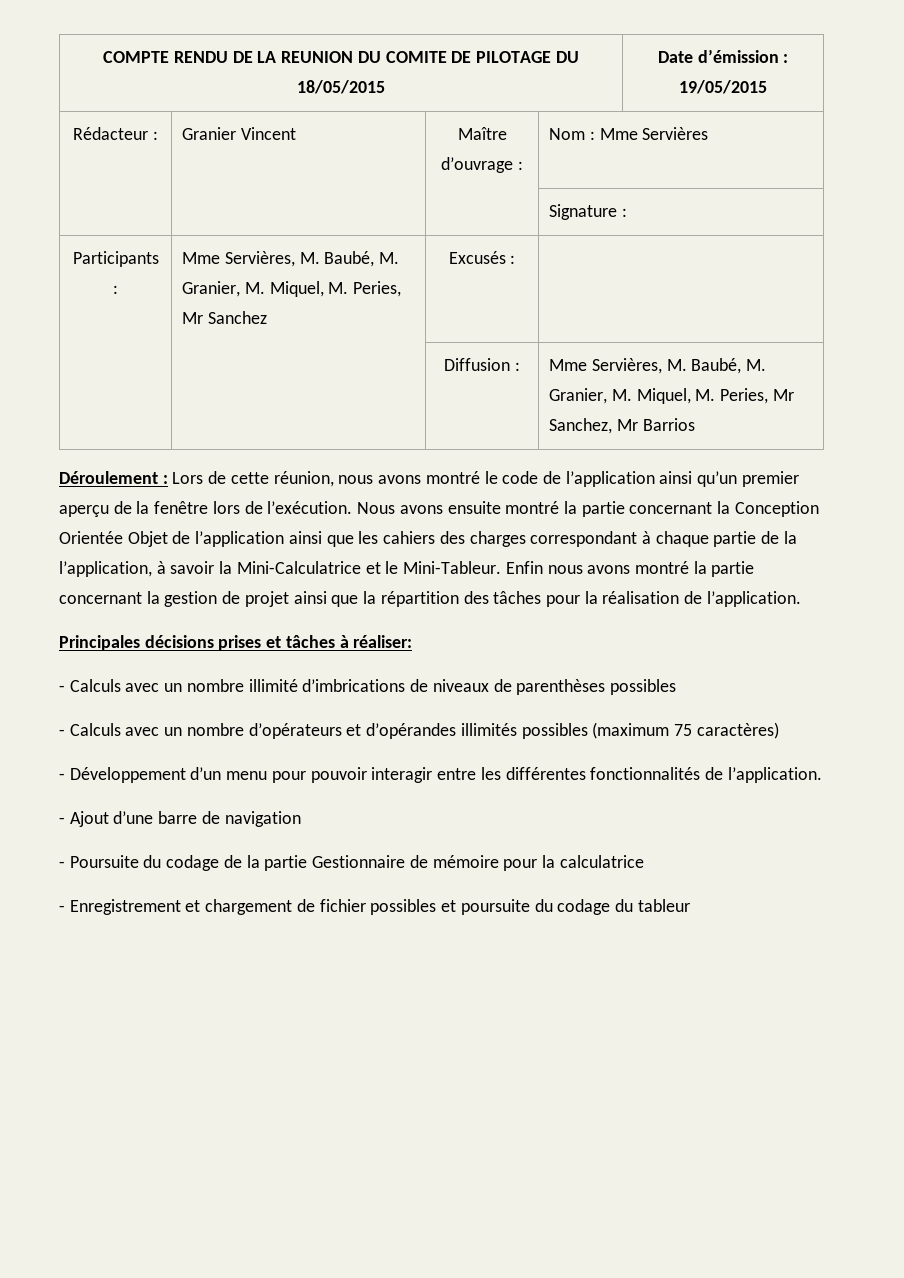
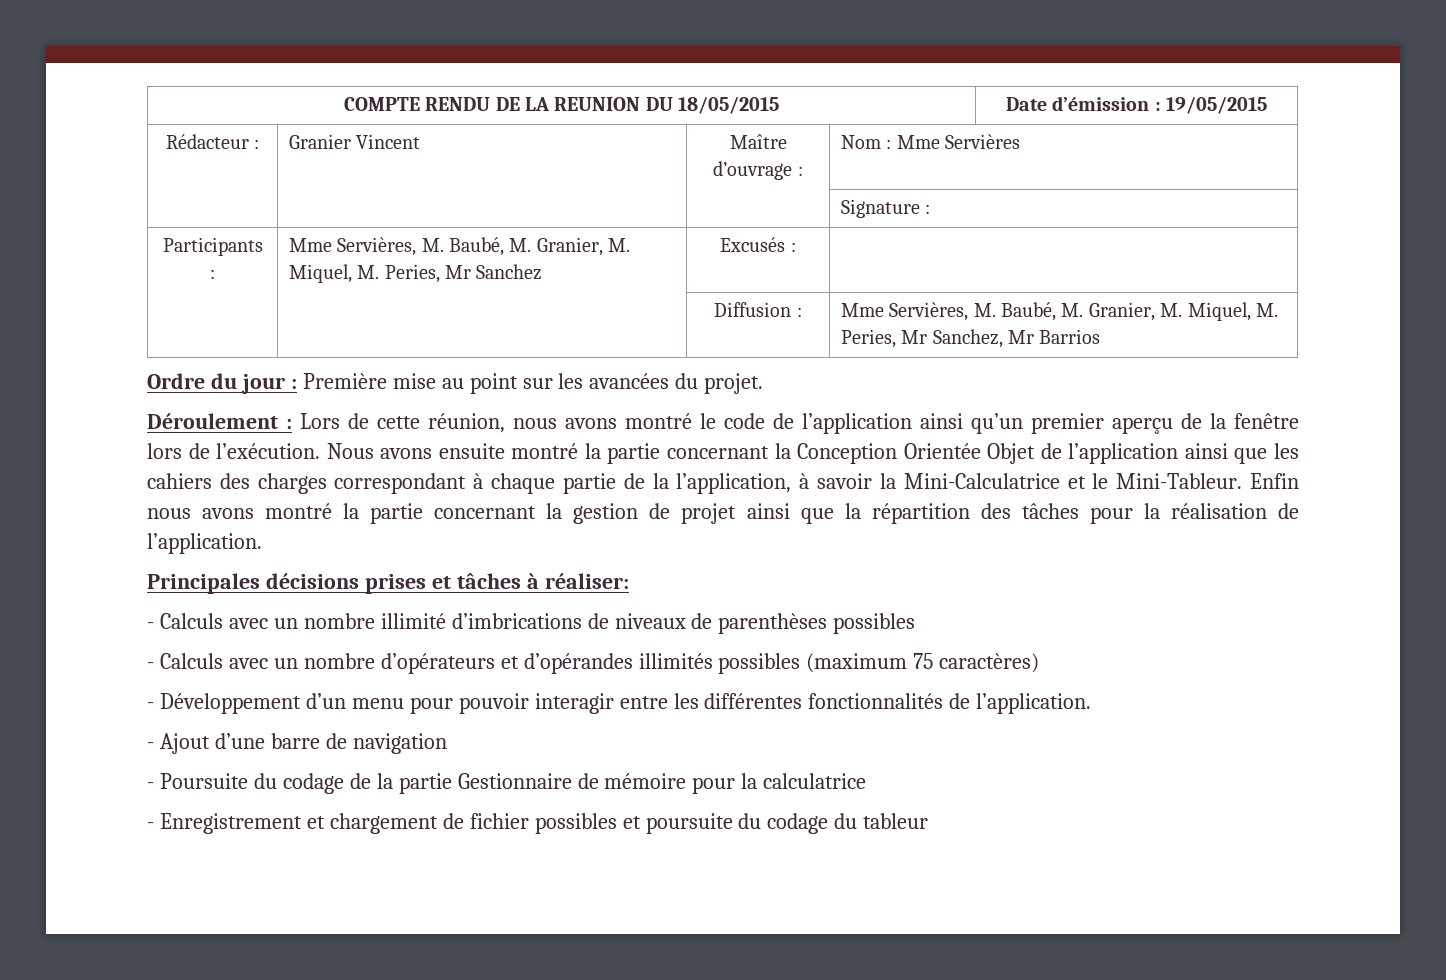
[385,51,579,63] COMITE DE PILOTAGE DU -> (673, 104) none
(695, 424) none -> [147,373,764,394] // Ordre du jour : Première mise au point sur les avancées du projet.

